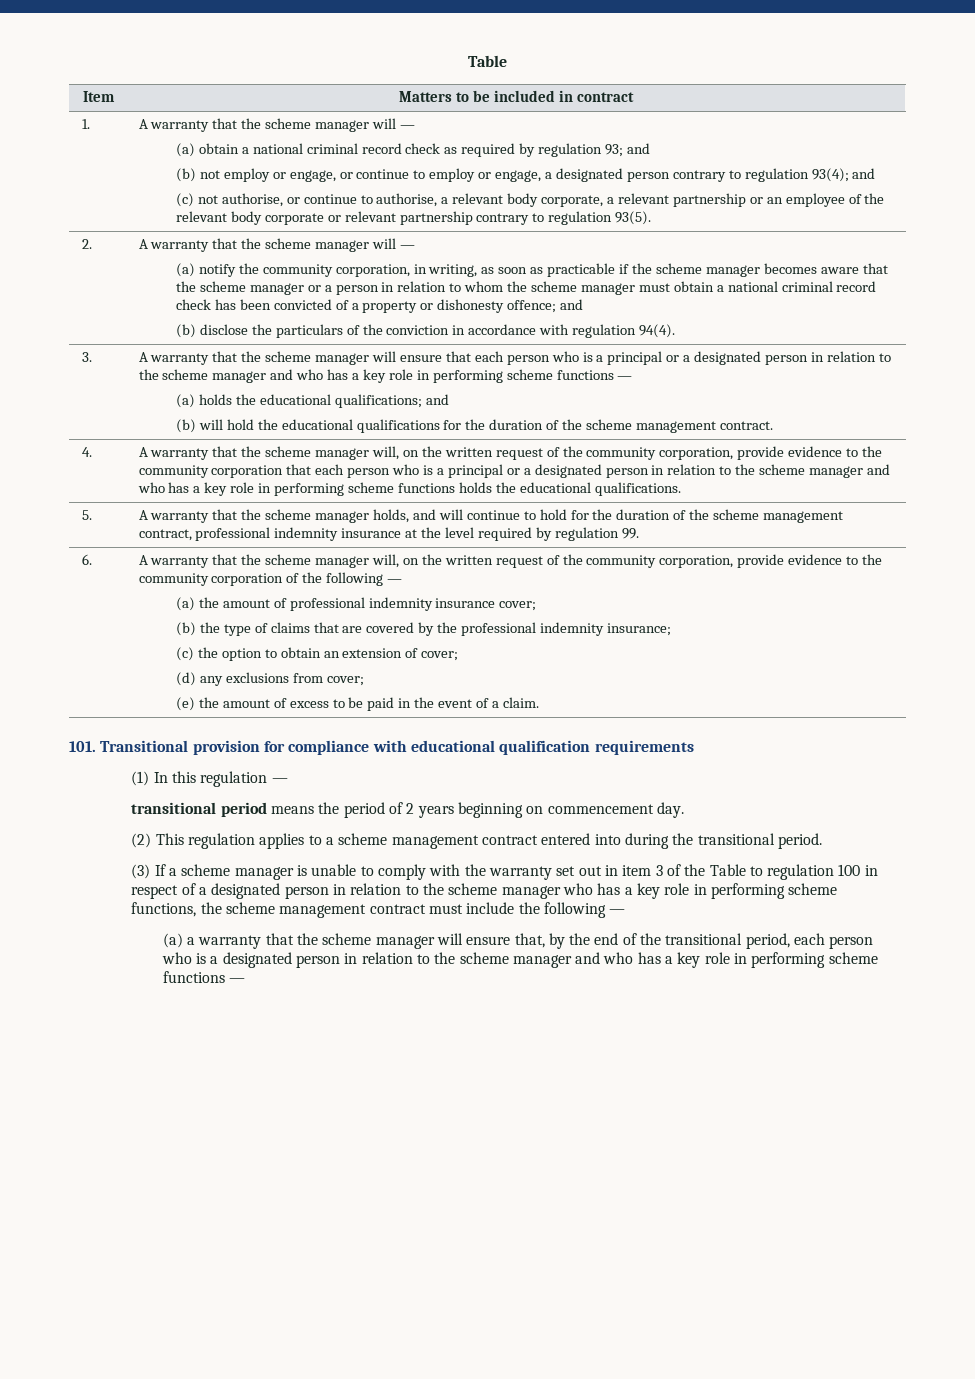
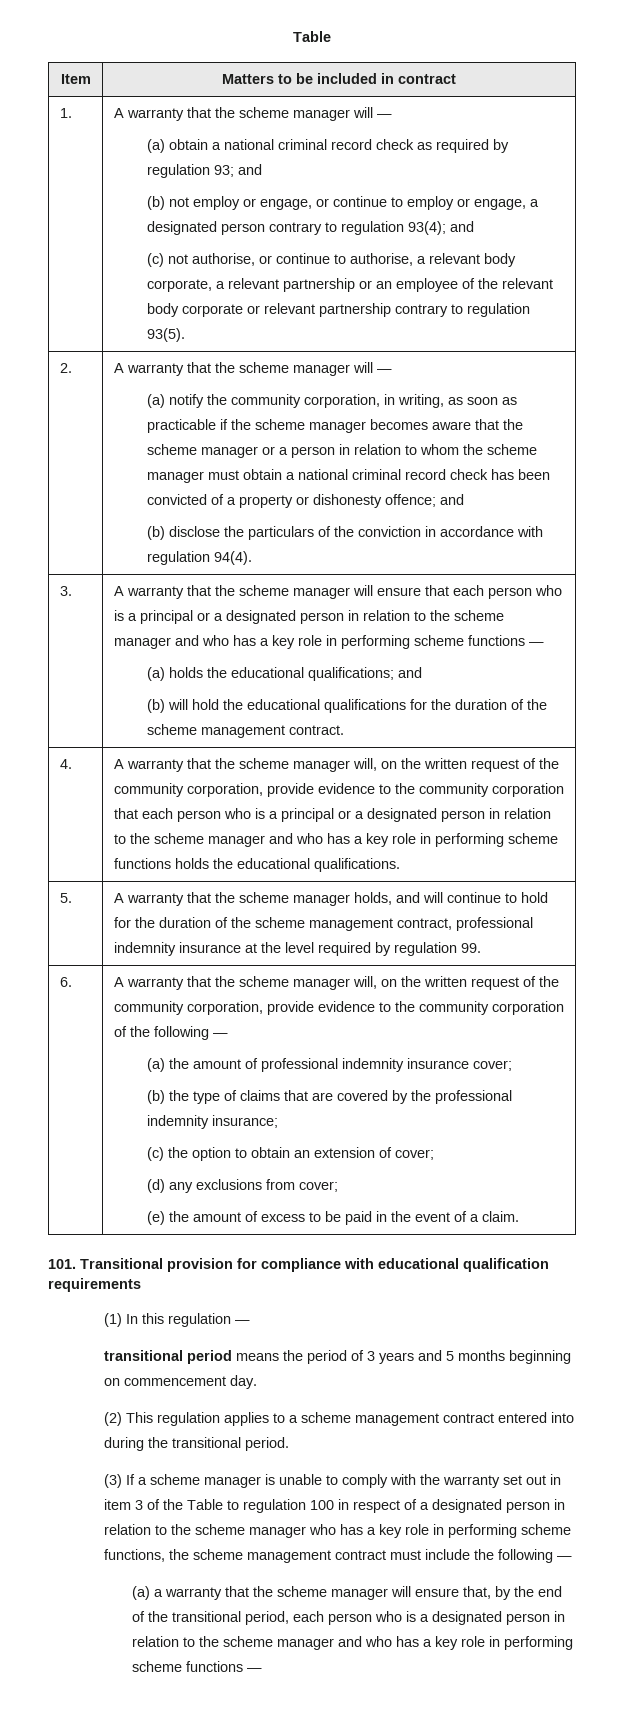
[406,803,454,818] 2 years -> [366,1350,505,1364] 3 years and 5 months

